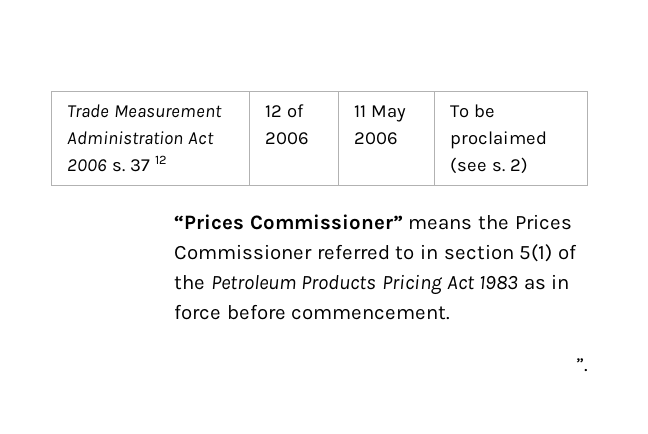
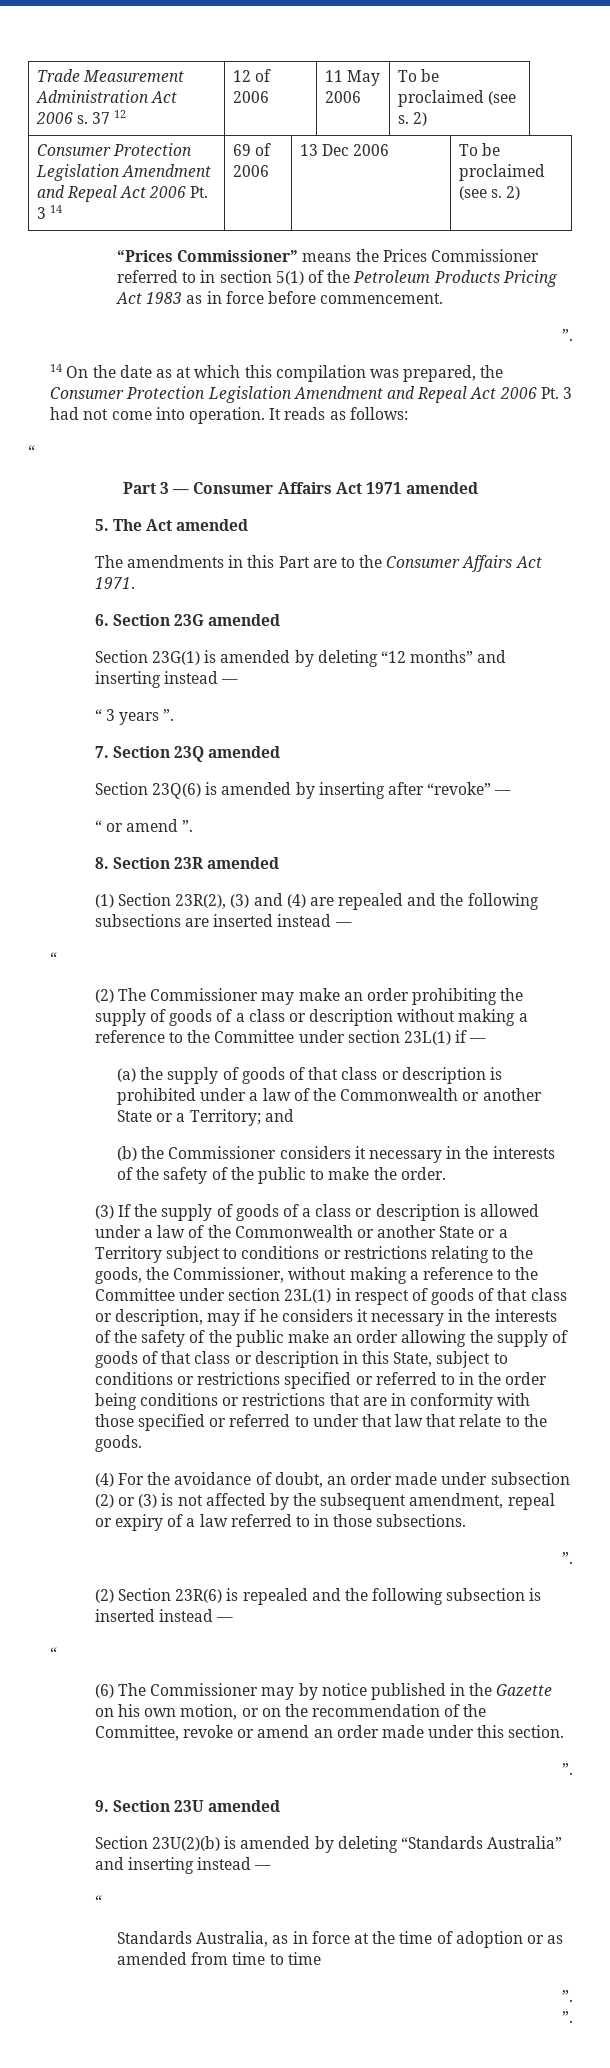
(529, 165) none -> [36,143,192,156] [35,164,211,181] [36,185,209,202] [36,205,62,219] [232,143,271,156] [232,165,269,177] [299,144,389,156] [458,143,500,156] [458,164,545,181] [458,186,520,200] // Consumer Protection Legislation Amendment and Repeal Act 2006 Pt. 3 14 | 69 of 2006 | 13 Dec 2006 | To be proclaimed (see s. 2)
(588, 365) none -> [50,364,504,382] [50,386,572,403] [50,407,408,424] [28,445,35,457] [122,482,479,494] [94,519,249,531] [94,555,542,572] [94,577,135,589] [94,614,281,626] [94,650,507,667] [94,671,239,688] [94,709,175,725] [94,746,281,762] [94,782,512,799] [94,819,194,832] [94,857,280,869] [94,893,539,910] [94,914,352,927] [50,952,58,964] [94,988,524,1005] [94,1009,528,1026] [94,1030,487,1045] [117,1067,502,1084] [117,1088,542,1105] [117,1109,294,1126] [117,1146,555,1163] [117,1167,446,1184] [94,1204,540,1221] [94,1225,508,1238] [94,1246,534,1263] [94,1267,539,1284] [94,1288,567,1305] [94,1309,557,1326] [94,1330,569,1347] [94,1351,508,1368] [94,1372,548,1389] [94,1393,531,1410] [94,1414,547,1431] [94,1435,142,1452] [94,1472,570,1488] [94,1493,555,1510] [94,1514,467,1531] [562,1552,573,1564] [94,1588,542,1605] [94,1609,234,1622] [50,1647,58,1659] [94,1683,553,1700] [94,1704,487,1720] [94,1725,565,1741] [562,1763,573,1775] [94,1800,281,1812] [94,1836,563,1853] [94,1857,272,1874] [94,1895,102,1907] [117,1931,564,1948] [117,1952,321,1965] [562,1990,573,2002] [562,2011,573,2023] // 14 On the date as at which this compilation was prepared, the Consumer Protection Legislation Amendment and Repeal Act 2006 Pt. 3 had not come into operation. It reads as follows: // “ // Part 3 — Consumer Affairs Act 1971 amended // 5. The Act amended // The amendments in this Part are to the Consumer Affairs Act 1971. // 6. Section 23G amended // Section 23G(1) is amended by deleting “12 months” and inserting instead — // “ 3 years ”. // 7. Section 23Q amended // Section 23Q(6) is amended by inserting after “revoke” — // “ or amend ”. // 8. Section 23R amended // (1) Section 23R(2), (3) and (4) are repealed and the following subsections are inserted instead — // “ // (2) The Commissioner may make an order prohibiting the supply of goods of a class or description without making a reference to the Committee under section 23L(1) if — // (a) the supply of goods of that class or description is prohibited under a law of the Commonwealth or another State or a Territory; and // (b) the Commissioner considers it necessary in the interests of the safety of the public to make the order. // (3) If the supply of goods of a class or description is allowed under a law of the Commonwealth or another State or a Territory subject to conditions or restrictions relating to the goods, the Commissioner, without making a reference to the Committee under section 23L(1) in respect of goods of that class or description, may if he considers it necessary in the interests of the safety of the public make an order allowing the supply of goods of that class or description in this State, subject to conditions or restrictions specified or referred to in the order being conditions or restrictions that are in conformity with those specified or referred to under that law that relate to the goods. // (4) For the avoidance of doubt, an order made under subsection (2) or (3) is not affected by the subsequent amendment, repeal or expiry of a law referred to in those subsections. // ”. // (2) Section 23R(6) is repealed and the following subsection is inserted instead — // “ // (6) The Commissioner may by notice published in the Gazette on his own motion, or on the recommendation of the Committee, revoke or amend an order made under this section. // ”. // 9. Section 23U amended // Section 23U(2)(b) is amended by deleting “Standards Australia” and inserting instead — // “ // Standards Australia, as in force at the time of adoption or as amended from time to time // ”. // ”.

